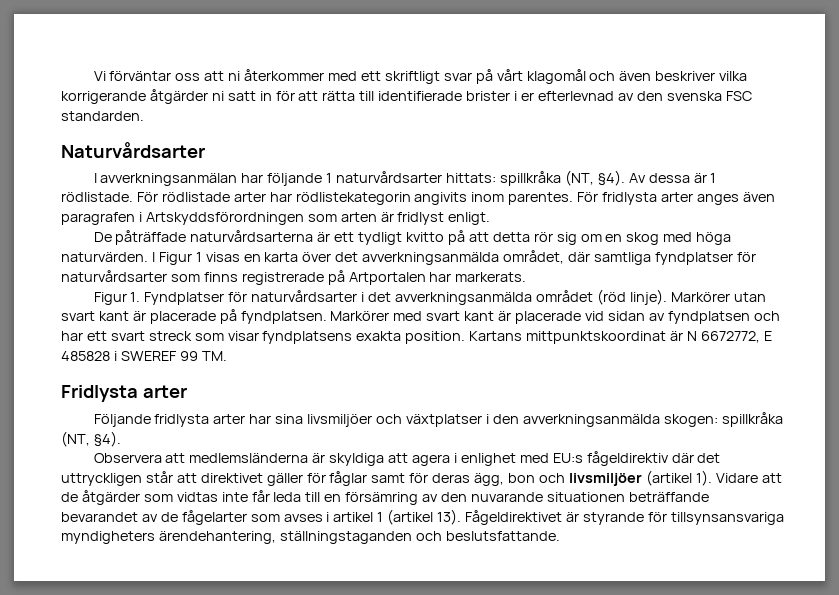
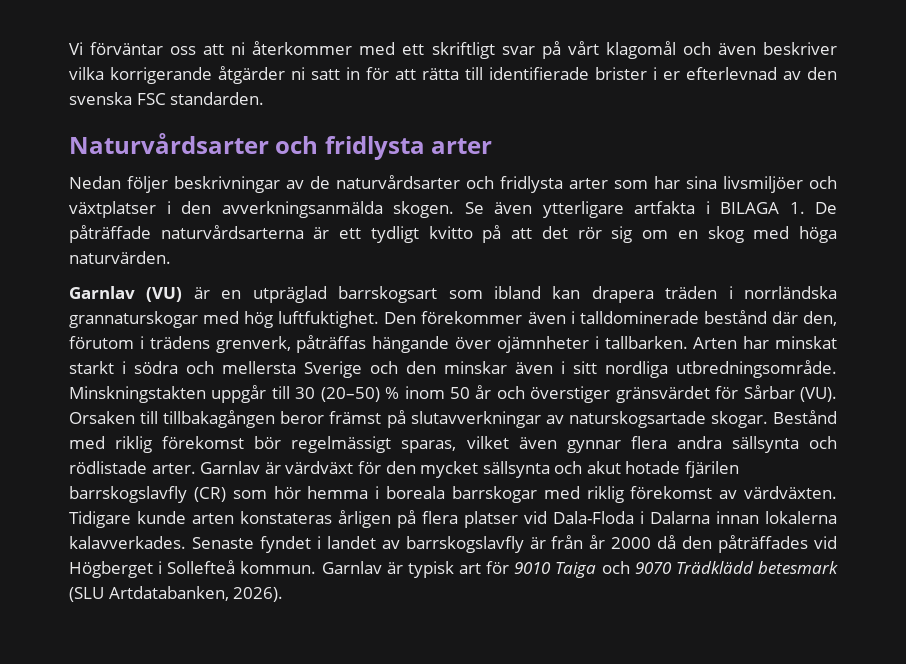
[93,170,717,186] [61,192,775,205] [61,212,491,225] // I avverkningsanmälan har följande 1 naturvårdsarter hittats: spillkråka (NT, §4). Av dessa är 1 rödlistade. För rödlistade arter har rödlistekategorin angivits inom parentes. För fridlysta arter anges även paragrafen i Artskyddsförordningen som arten är fridlyst enligt. // -> [275,136,493,160] [69,175,837,193] [69,201,805,218] och fridlysta arter // Nedan följer beskrivningar av de naturvårdsarter och fridlysta arter som har sina livsmiljöer och växtplatser i den avverkningsanmälda skogen. Se även ytterligare artfakta i BILAGA 1.
[492,232,530,242] detta -> [541,226,568,239] det
[151,250,756,265] [61,270,527,285] [93,289,766,305] [61,309,780,324] [61,331,772,344] [61,351,227,361] [61,385,187,402] [93,412,783,427] [61,431,121,447] [93,451,721,466] [61,470,782,486] [61,490,709,505] [61,509,784,525] [61,531,560,544] I Figur 1 visas en karta över det avverkningsanmälda området, där samtliga fyndplatser för naturvårdsarter som finns registrerade på Artportalen har markerats. // Figur 1. Fyndplatser för naturvårdsarter i det avverkningsanmälda området (röd linje). Markörer utan svart kant är placerade på fyndplatsen. Markörer med svart kant är placerade vid sidan av fyndplatsen och har ett svart streck som visar fyndplatsens exakta position. Kartans mittpunktskoordinat är N 6672772, E 485828 i SWEREF 99 TM. // Fridlysta arter // Följande fridlysta arter har sina livsmiljöer och växtplatser i den avverkningsanmälda skogen: spillkråka (NT, §4). // Observera att medlemsländerna är skyldiga att agera i enlighet med EU:s fågeldirektiv där det uttryckligen står att direktivet gäller för fåglar samt för deras ägg, bon och livsmiljöer (artikel 1). Vidare att de åtgärder som vidtas inte får leda till en försämring av den nuvarande situationen beträffande bevarandet av de fågelarter som avses i artikel 1 (artikel 13). Fågeldirektivet är styrande för tillsynsansvariga myndigheters ärendehantering, ställningstaganden och beslutsfattande. -> [69,286,837,303] [69,310,837,328] [69,335,838,353] [69,360,837,378] [69,385,838,403] [69,410,838,428] [69,436,837,453] [69,461,740,478] [69,486,838,503] [69,510,837,528] [69,535,838,553] [69,560,839,578] [69,586,284,602] // Garnlav (VU) är en utpräglad barrskogsart som ibland kan drapera träden i norrländska grannaturskogar med hög luftfuktighet. Den förekommer även i talldominerade bestånd där den, förutom i trädens grenverk, påträffas hängande över ojämnheter i tallbarken. Arten har minskat starkt i södra och mellersta Sverige och den minskar även i sitt nordliga utbredningsområde. Minskningstakten uppgår till 30 (20–50) % inom 50 år och överstiger gränsvärdet för Sårbar (VU). Orsaken till tillbakagången beror främst på slutavverkningar av naturskogsartade skogar. Bestånd med riklig förekomst bör regelmässigt sparas, vilket även gynnar flera andra sällsynta och rödlistade arter. Garnlav är värdväxt för den mycket sällsynta och akut hotade fjärilen barrskogslavfly (CR) som hör hemma i boreala barrskogar med riklig förekomst av värdväxten. Tidigare kunde arten konstateras årligen på flera platser vid Dala-Floda i Dalarna innan lokalerna kalavverkades. Senaste fyndet i landet av barrskogslavfly är från år 2000 då den påträffades vid Högberget i Sollefteå kommun. Garnlav är typisk art för 9010 Taiga och 9070 Trädklädd betesmark (SLU Artdatabanken, 2026).

